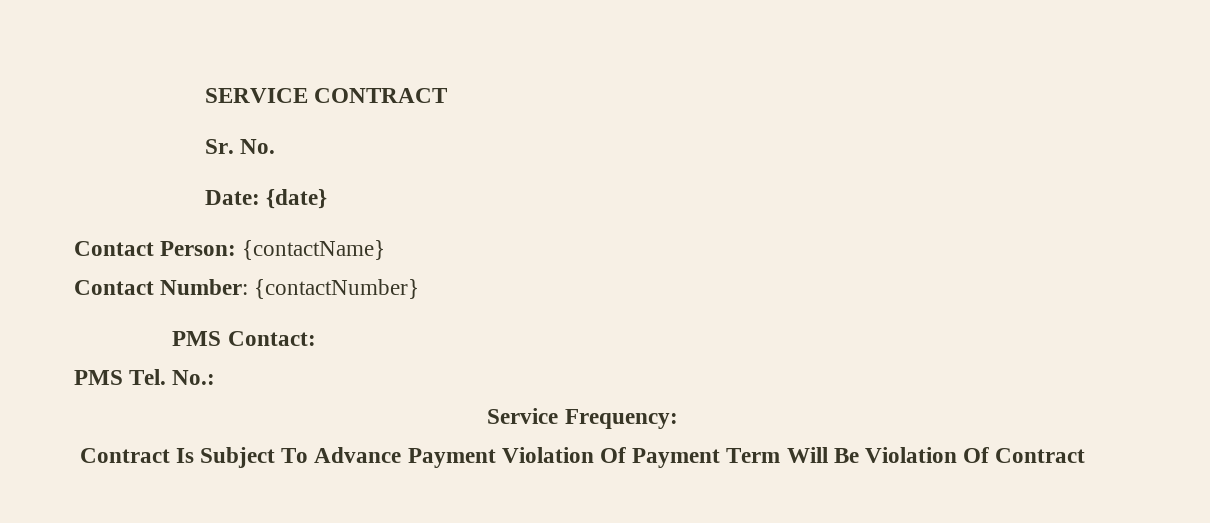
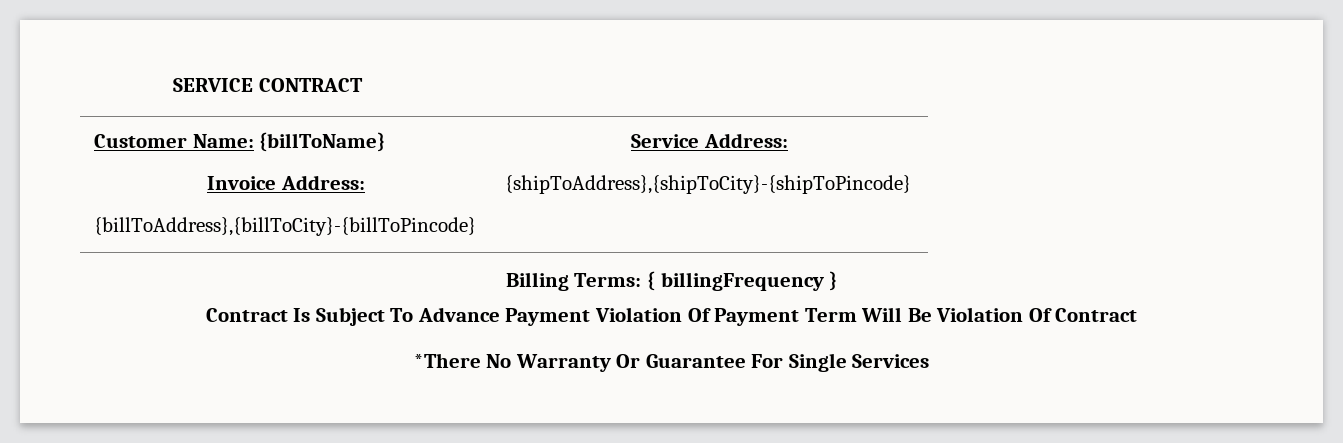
[205,139,276,154] [205,189,328,209] [74,240,386,260] [74,279,420,299] [172,331,316,346] [74,369,216,385] [487,408,678,429] // Sr. No. // Date: {date} // Contact Person: {contactName} // Contact Number: {contactNumber} // PMS Contact: // PMS Tel. No.: // Service Frequency: -> [94,132,386,152] [207,175,365,190] [94,217,477,236] [631,133,788,148] [505,175,912,194] [505,271,838,291] // Customer Name: {billToName} // Invoice Address: // {billToAddress},{billToCity}-{billToPincode} | Service Address: // {shipToAddress},{shipToCity}-{shipToPincode} // Billing Terms: { billingFrequency }
(1086, 455) none -> [413,353,930,372] // *There No Warranty Or Guarantee For Single Services

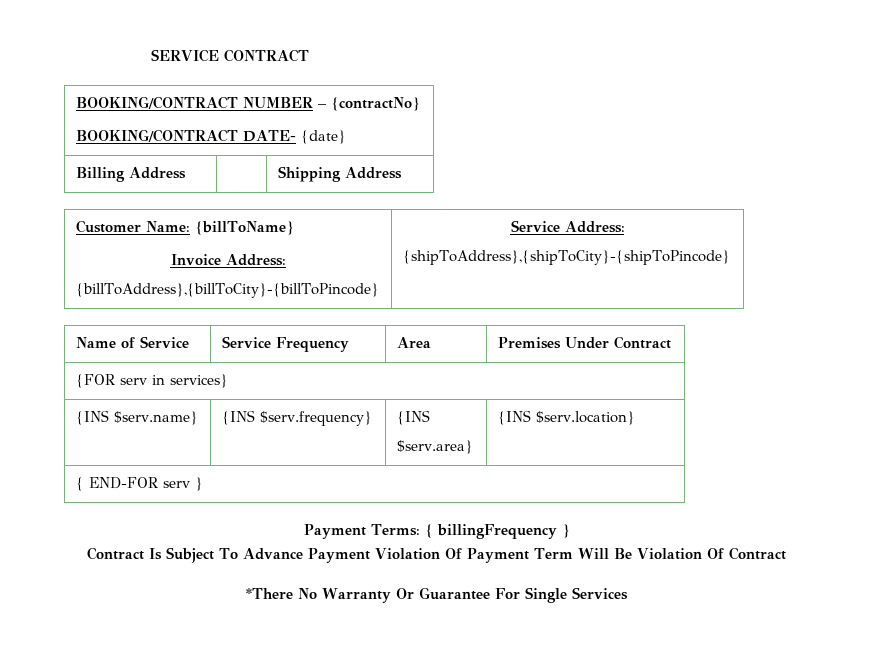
(363, 85) none -> [75,96,420,111] [75,129,346,144] [75,167,186,182] [277,166,402,182] // BOOKING/CONTRACT NUMBER – {contractNo} // BOOKING/CONTRACT DATE- {date} // Billing Address | | Shipping Address
[505,272,569,291] // Billing -> [75,336,189,348] [221,336,349,352] [396,337,431,348] [497,336,671,349] [75,374,228,388] [75,410,198,425] [221,410,372,426] [396,410,430,425] [396,440,473,454] [497,410,635,425] [75,477,203,491] [303,524,366,539] // Name of Service | Service Frequency | Area | Premises Under Contract // {FOR serv in services} // {INS $serv.name} | {INS $serv.frequency} | {INS // $serv.area} | {INS $serv.location} // { END-FOR serv } // Payment

